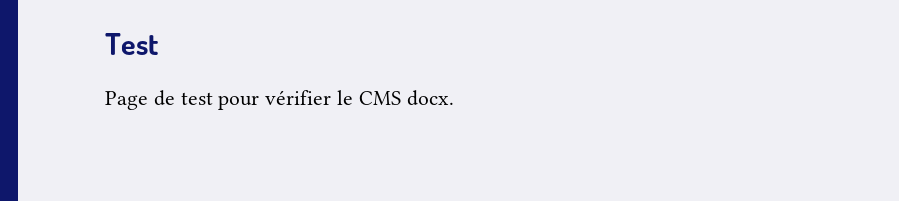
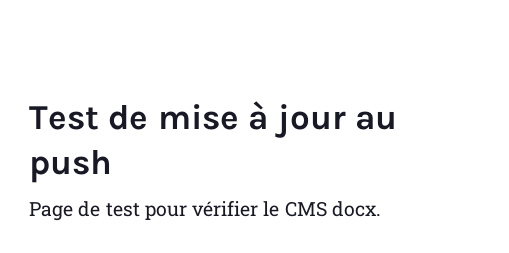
(158, 44) none -> [108,101,398,138] [29,150,112,183] de mise à jour au push

